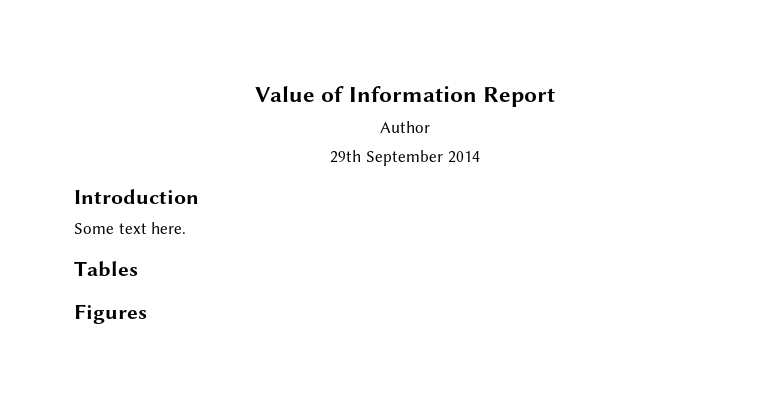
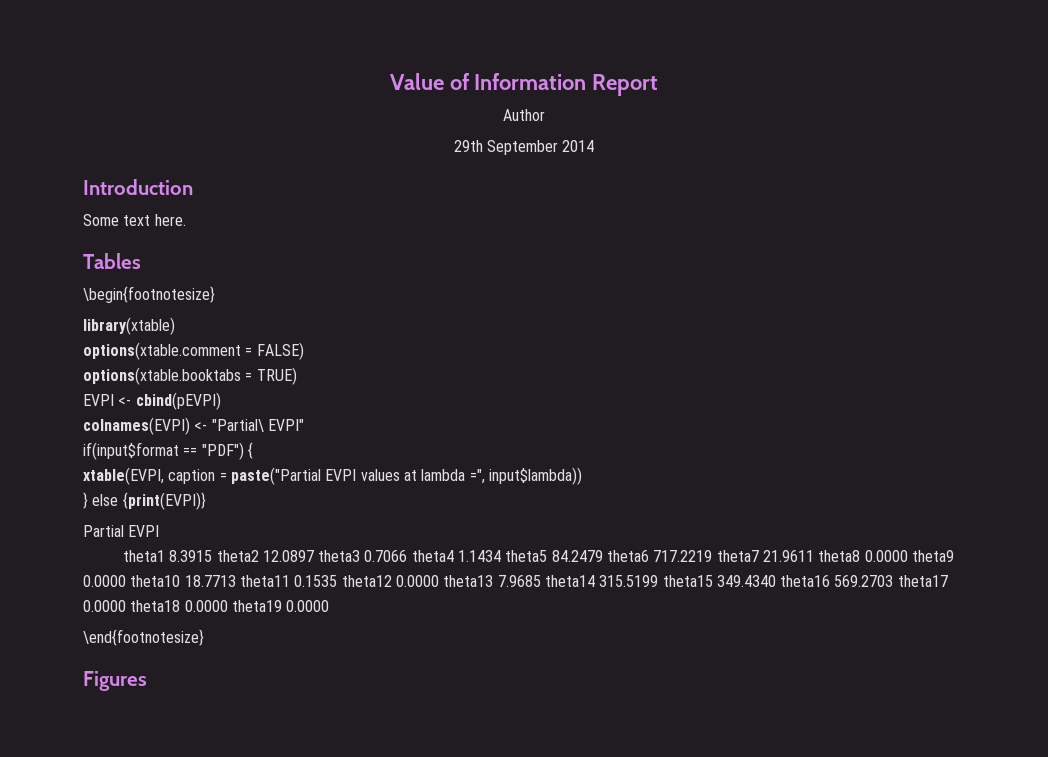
(138, 269) none -> [83,286,215,303] [83,317,175,335] [83,342,304,360] [83,367,297,385] [83,392,221,410] [83,417,304,435] [83,442,253,460] [83,467,582,485] [83,492,206,510] [83,525,160,537] [122,550,954,562] [83,575,948,587] [83,600,330,612] [83,629,204,646] // \begin{footnotesize} // library(xtable) // options(xtable.comment = FALSE) // options(xtable.booktabs = TRUE) // EVPI <- cbind(pEVPI) // colnames(EVPI) <- "Partial\ EVPI" // if(input$format == "PDF") { // xtable(EVPI, caption = paste("Partial EVPI values at lambda =", input$lambda)) // } else {print(EVPI)} // Partial EVPI // theta1 8.3915 theta2 12.0897 theta3 0.7066 theta4 1.1434 theta5 84.2479 theta6 717.2219 theta7 21.9611 theta8 0.0000 theta9 0.0000 theta10 18.7713 theta11 0.1535 theta12 0.0000 theta13 7.9685 theta14 315.5199 theta15 349.4340 theta16 569.2703 theta17 0.0000 theta18 0.0000 theta19 0.0000 // \end{footnotesize}

